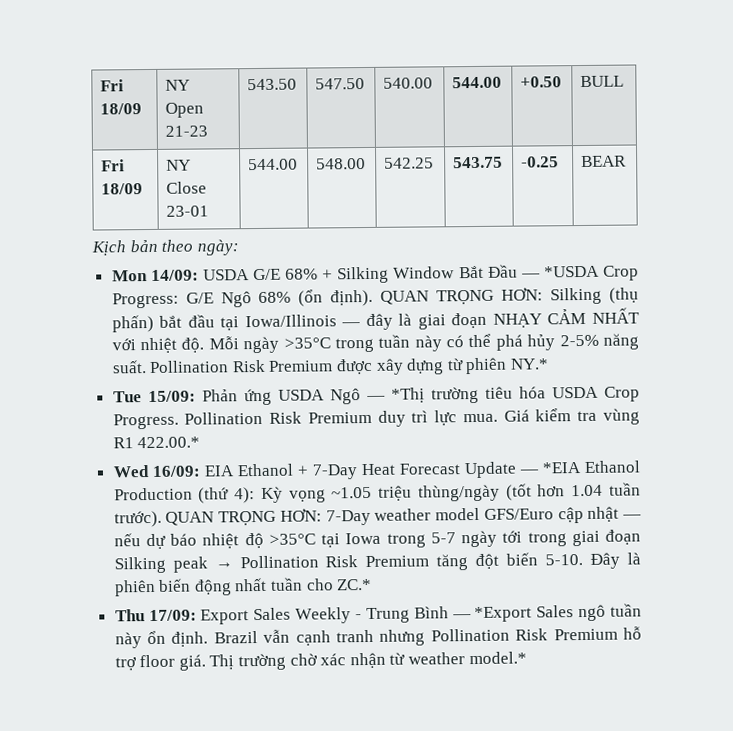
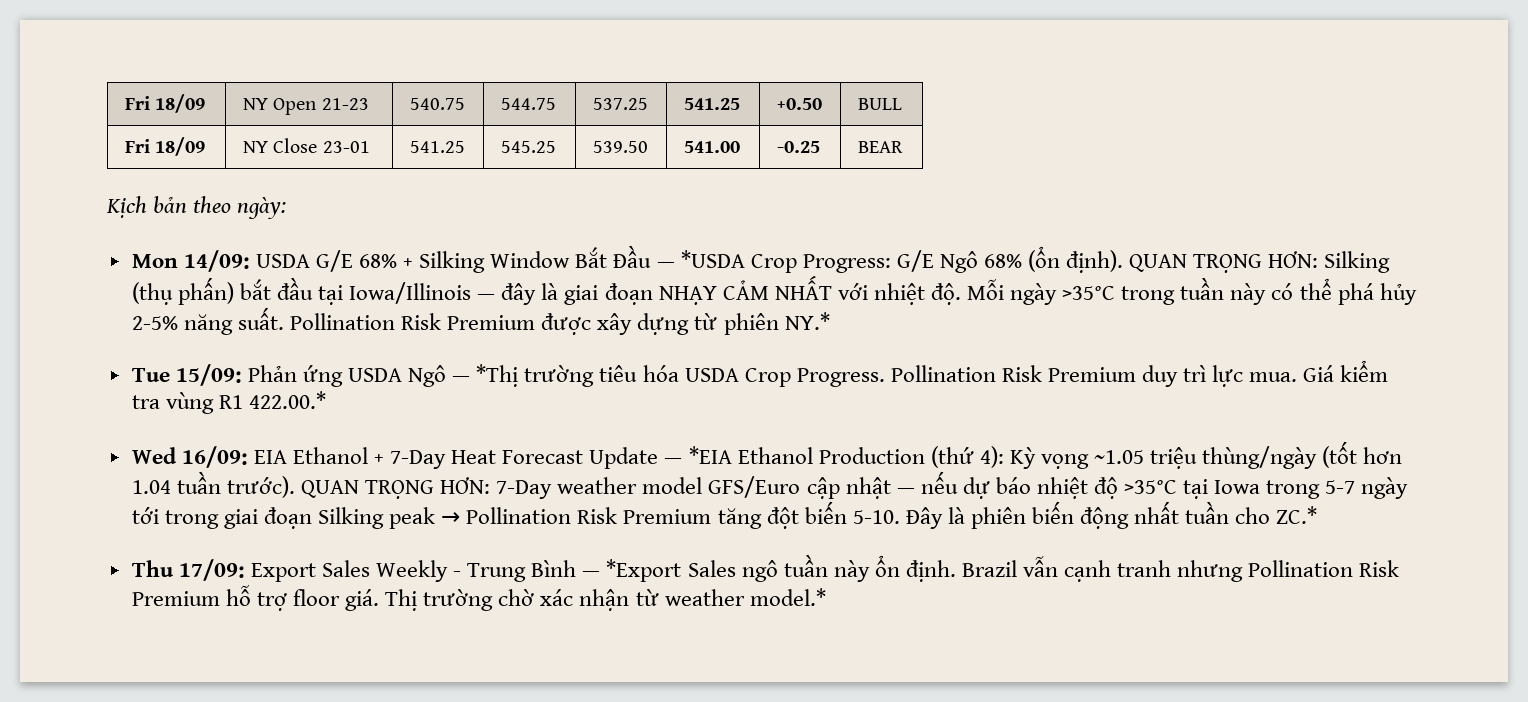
[247,78,298,91] [315,77,366,90] [383,77,434,89] [452,76,503,89] 543.50 | 547.50 | 540.00 | 544.00 -> [409,98,465,110] [500,98,556,110] [592,98,648,110] [683,98,740,110] 540.75 | 544.75 | 537.25 | 541.25
[248,158,299,171] [316,157,367,170] [384,157,435,169] [453,156,504,169] 544.00 | 548.00 | 542.25 | 543.75 -> [409,141,465,153] [500,141,556,153] [592,141,648,153] [683,141,740,153] 541.25 | 545.25 | 539.50 | 541.00

